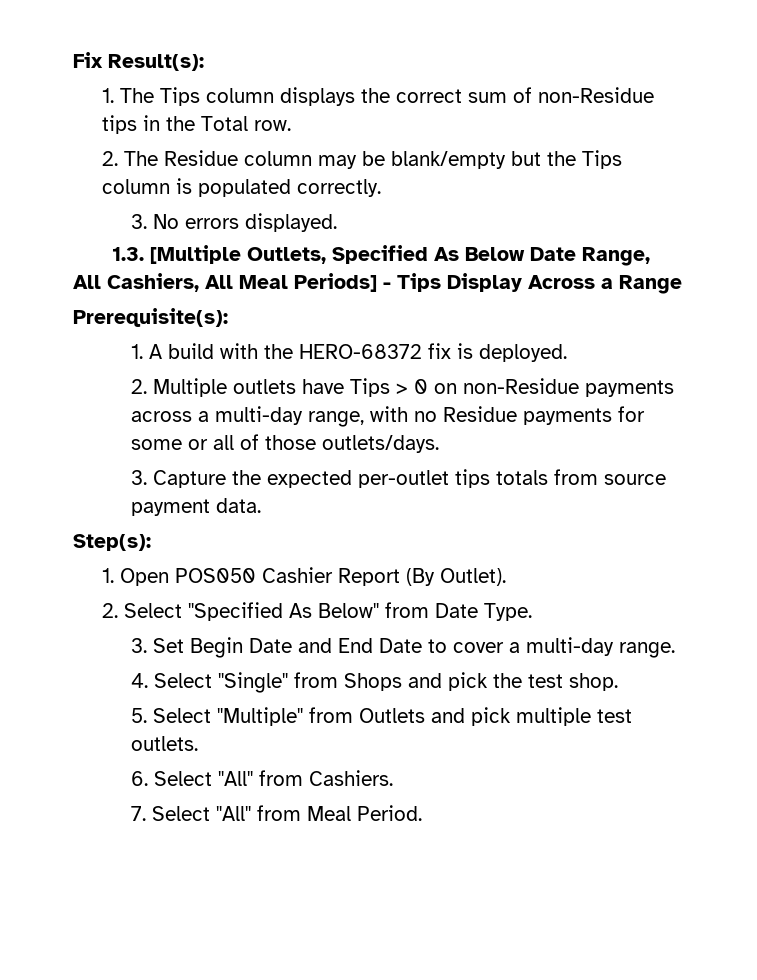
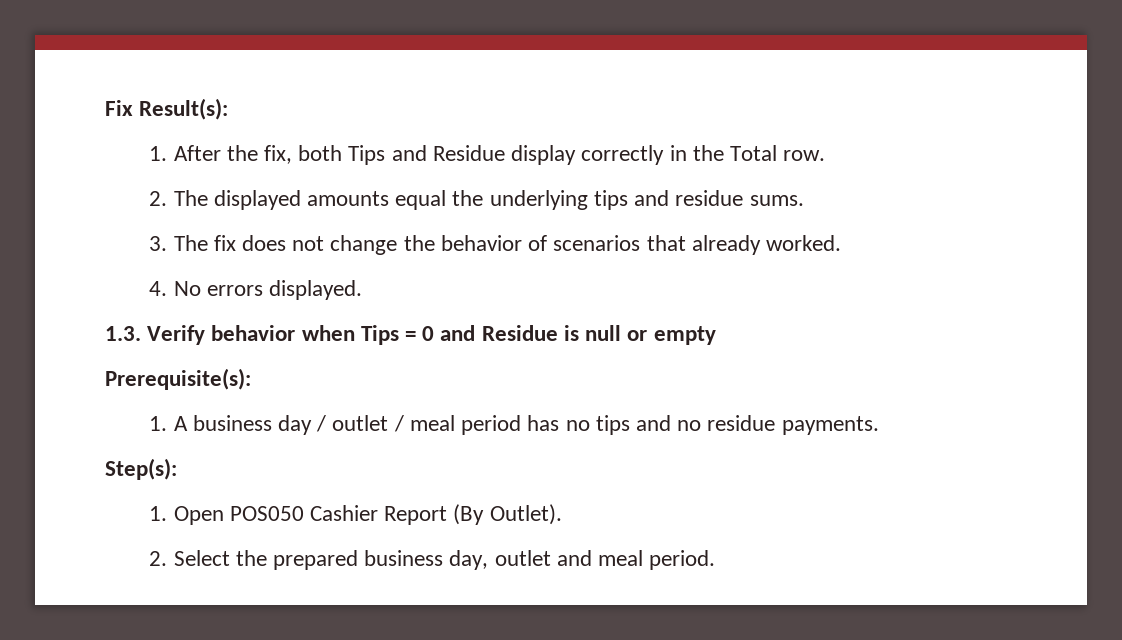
[119,87,654,106] [101,115,137,134] The Tips column displays the correct sum of non-Residue tips -> [173,145,665,165] After the fix, both Tips and Residue display correctly
[163,150,622,169] [101,178,381,197] [130,213,337,232] [112,245,651,266] [73,273,682,294] [73,308,228,327] [130,343,567,362] [130,378,674,397] [130,406,645,427] [130,434,439,453] [130,469,666,488] [130,498,261,516] Residue column may be blank/empty but the Tips column is populated correctly. // 3. No errors displayed. // 1.3. [Multiple Outlets, Specified As Below Date Range, All Cashiers, All Meal Periods] - Tips Display Across a Range // Prerequisite(s): // 1. A build with the HERO-68372 fix is deployed. // 2. Multiple outlets have Tips > 0 on non-Residue payments across a multi-day range, with no Residue payments for some or all of those outlets/days. // 3. Capture the expected per-outlet tips totals from source payment data. -> [213,190,804,210] [149,235,841,255] [149,280,363,300] [105,325,716,345] [105,368,251,390] [149,415,879,435] displayed amounts equal the underlying tips and residue sums. // 3. The fix does not change the behavior of scenarios that already worked. // 4. No errors displayed. // 1.3. Verify behavior when Tips = 0 and Residue is null or empty // Prerequisite(s): // 1. A business day / outlet / meal period has no tips and no residue payments.
[187,602,532,621] [130,637,675,658] [130,672,618,693] [130,707,632,726] [130,736,198,751] [130,770,393,786] [130,805,422,821] "Specified As Below" from Date Type. // 3. Set Begin Date and End Date to cover a multi-day range. // 4. Select "Single" from Shops and pick the test shop. // 5. Select "Multiple" from Outlets and pick multiple test outlets. // 6. Select "All" from Cashiers. // 7. Select "All" from Meal Period. -> [235,550,716,570] the prepared business day, outlet and meal period.

